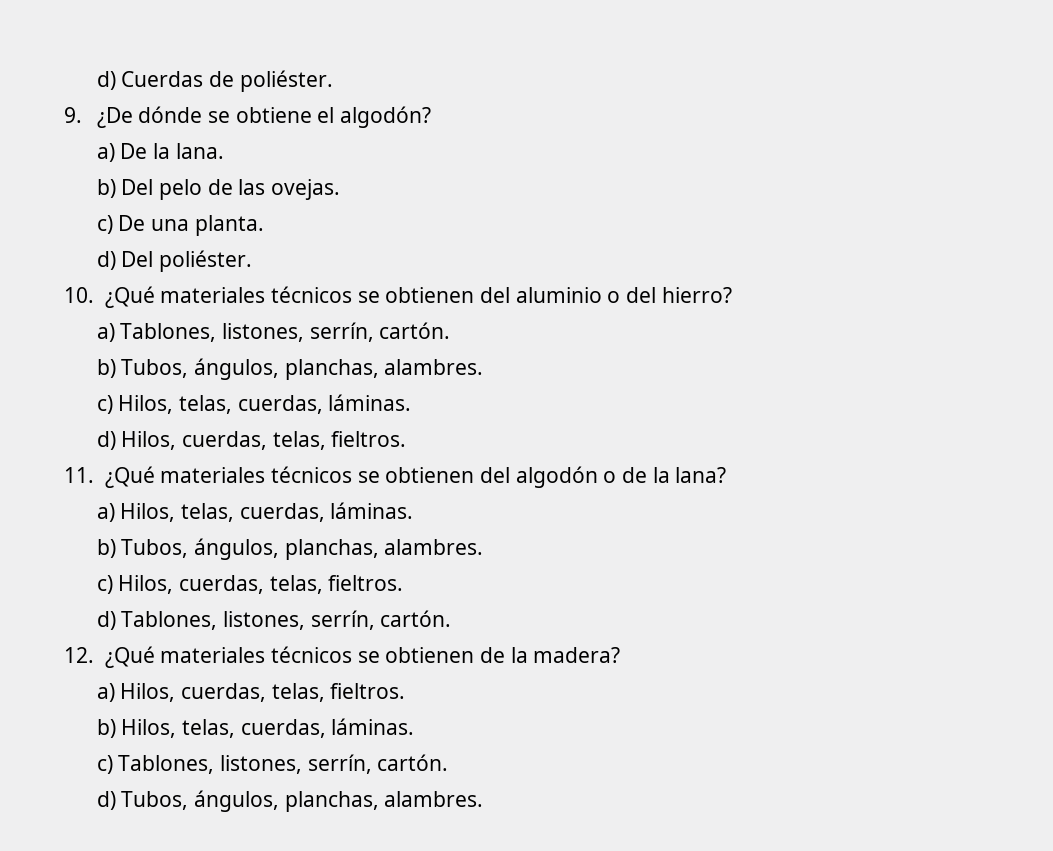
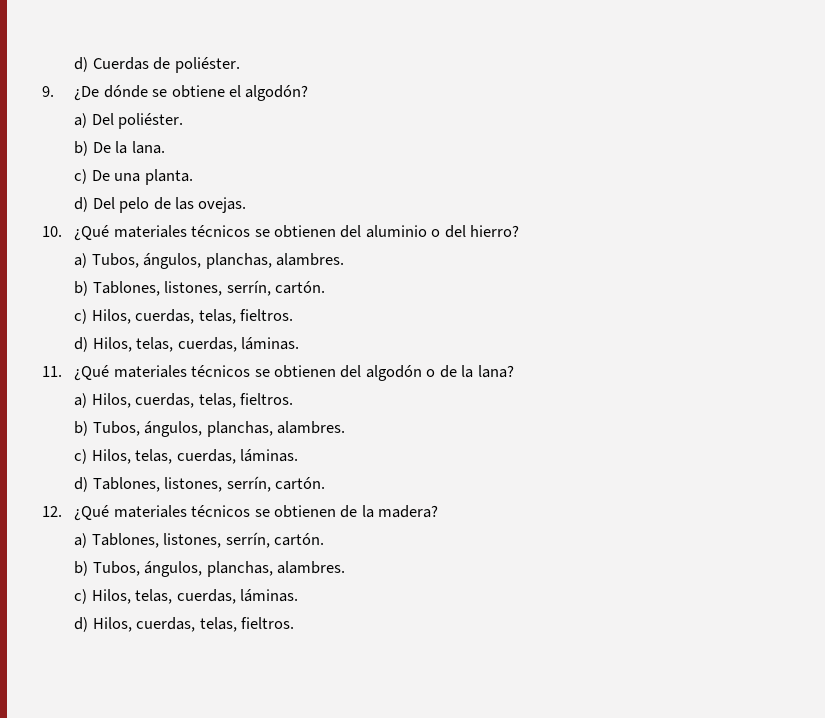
(115, 152) none -> [91,113,184,129] [74,141,89,156] Del poliéster. // b)
[96,179,340,200] // b) Del pelo de las ovejas. -> (165, 147) none
[158,250,252,272] poliéster. -> [119,197,247,213] pelo de las ovejas.
(732, 295) none -> [74,253,344,269] [74,280,325,296] [74,309,293,324] [74,337,299,352] [42,365,514,381] [74,393,293,408] [74,421,345,437] [74,449,298,464] [74,476,325,492] [42,505,439,521] // a) Tubos, ángulos, planchas, alambres. // b) Tablones, listones, serrín, cartón. // c) Hilos, cuerdas, telas, fieltros. // d) Hilos, telas, cuerdas, láminas. // 11. ¿Qué materiales técnicos se obtienen del algodón o de la lana? // a) Hilos, cuerdas, telas, fieltros. // b) Tubos, ángulos, planchas, alambres. // c) Hilos, telas, cuerdas, láminas. // d) Tablones, listones, serrín, cartón. // 12. ¿Qué materiales técnicos se obtienen de la madera?
[64,466,727,488] [96,502,414,522] [96,538,484,560] [96,575,404,594] [96,610,452,630] [64,646,621,668] [96,683,406,702] [96,718,415,738] [96,754,449,774] [96,790,484,812] // 11. ¿Qué materiales técnicos se obtienen del algodón o de la lana? // a) Hilos, telas, cuerdas, láminas. // b) Tubos, ángulos, planchas, alambres. // c) Hilos, cuerdas, telas, fieltros. // d) Tablones, listones, serrín, cartón. // 12. ¿Qué materiales técnicos se obtienen de la madera? // a) Hilos, cuerdas, telas, fieltros. // b) Hilos, telas, cuerdas, láminas. // c) Tablones, listones, serrín, cartón. // d) Tubos, ángulos, planchas, alambres. -> (294, 623) none

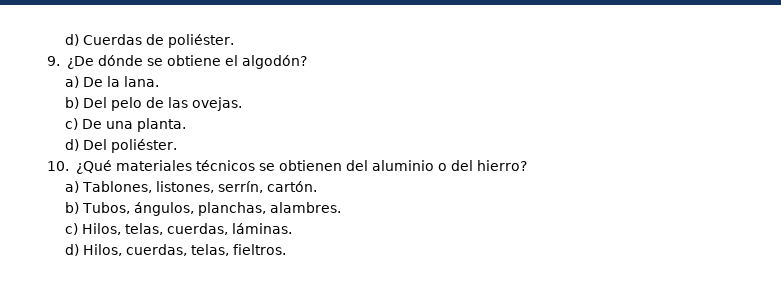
[91,113,184,129] [74,141,89,156] Del poliéster. // b) -> (79, 82) none
(165, 147) none -> [64,97,242,111] // b) Del pelo de las ovejas.
[119,197,247,213] pelo de las ovejas. -> [110,139,177,153] poliéster.
[74,253,344,269] [74,280,325,296] [74,309,293,324] [74,337,299,352] [42,365,514,381] [74,393,293,408] [74,421,345,437] [74,449,298,464] [74,476,325,492] [42,505,439,521] // a) Tubos, ángulos, planchas, alambres. // b) Tablones, listones, serrín, cartón. // c) Hilos, cuerdas, telas, fieltros. // d) Hilos, telas, cuerdas, láminas. // 11. ¿Qué materiales técnicos se obtienen del algodón o de la lana? // a) Hilos, cuerdas, telas, fieltros. // b) Tubos, ángulos, planchas, alambres. // c) Hilos, telas, cuerdas, láminas. // d) Tablones, listones, serrín, cartón. // 12. ¿Qué materiales técnicos se obtienen de la madera? -> (527, 165) none

